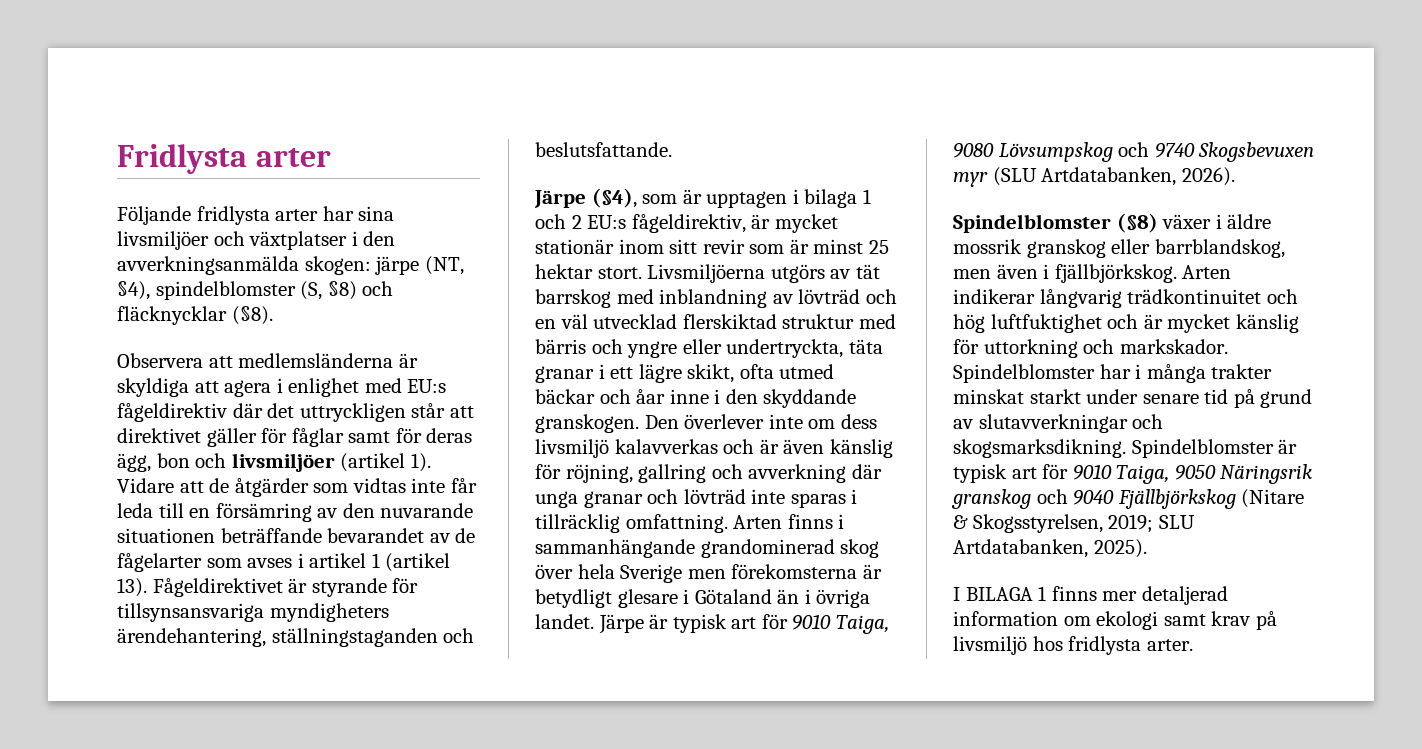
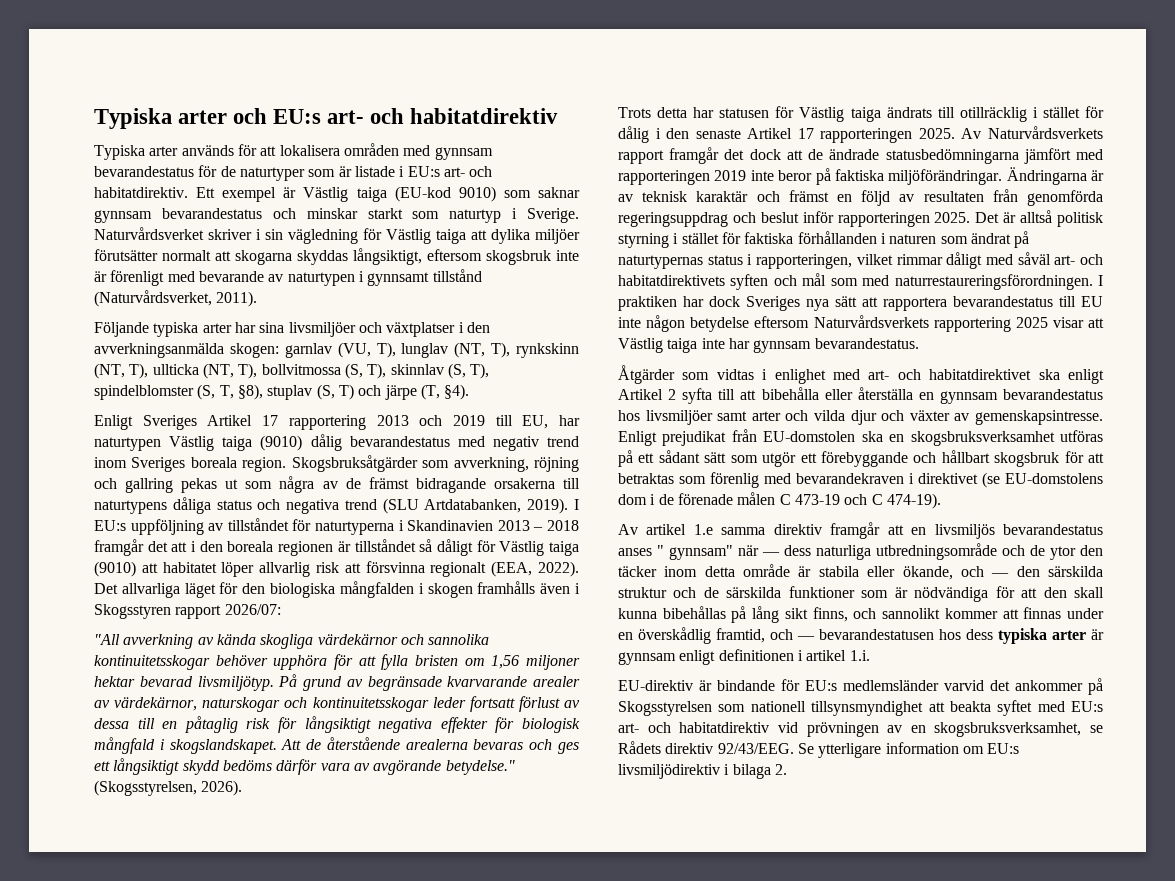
[117,144,331,174] Fridlysta arter -> [94,108,559,129] [94,143,493,160] [94,165,493,181] [94,186,580,202] [94,208,579,223] [94,227,580,244] [94,248,579,265] [94,269,482,286] [94,290,258,307] Typiska arter och EU:s art- och habitatdirektiv // Typiska arter används för att lokalisera områden med gynnsam bevarandestatus för de naturtyper som är listade i EU:s art- och habitatdirektiv. Ett exempel är Västlig taiga (EU-kod 9010) som saknar gynnsam bevarandestatus och minskar starkt som naturtyp i Sverige. Naturvårdsverket skriver i sin vägledning för Västlig taiga att dylika miljöer förutsätter normalt att skogarna skyddas långsiktigt, eftersom skogsbruk inte är förenligt med bevarande av naturtypen i gynnsamt tillstånd (Naturvårdsverket, 2011).
[196,206,270,225] fridlysta -> [153,322,199,337] typiska
[375,256,464,275] [117,281,394,300] [117,306,273,325] [117,353,418,368] [117,378,447,397] [117,403,474,422] [117,428,473,447] [117,453,431,472] [117,478,477,497] [117,503,474,522] [117,528,476,543] [117,553,451,572] [117,578,419,597] [117,603,389,622] [117,628,475,647] [535,142,672,157] [534,188,871,208] [535,214,838,233] [535,239,889,254] [535,264,880,283] [535,289,897,308] [535,314,896,329] [535,339,883,358] [535,364,835,383] [535,389,857,408] [535,414,877,433] [535,439,893,458] [535,464,882,483] [535,489,858,508] [535,514,845,533] [535,539,880,558] [535,564,882,583] [535,589,871,608] [535,614,889,634] [953,142,1315,162] [953,167,1235,187] [953,213,1272,233] [953,239,1285,258] [953,264,1232,283] [953,289,1298,308] [953,314,1299,333] [953,339,1228,358] [953,364,1273,383] [953,389,1313,408] [953,414,1164,433] [953,439,1298,458] [953,464,1313,484] [951,489,1305,509] [953,514,1195,533] [953,539,1147,558] [953,586,1228,605] [953,611,1277,630] [953,636,1193,655] järpe (NT, §4), spindelblomster (S, §8) och fläcknycklar (§8). // Observera att medlemsländerna är skyldiga att agera i enlighet med EU:s fågeldirektiv där det uttryckligen står att direktivet gäller för fåglar samt för deras ägg, bon och livsmiljöer (artikel 1). Vidare att de åtgärder som vidtas inte får leda till en försämring av den nuvarande situationen beträffande bevarandet av de fågelarter som avses i artikel 1 (artikel 13). Fågeldirektivet är styrande för tillsynsansvariga myndigheters ärendehantering, ställningstaganden och beslutsfattande. // Järpe (§4), som är upptagen i bilaga 1 och 2 EU:s fågeldirektiv, är mycket stationär inom sitt revir som är minst 25 hektar stort. Livsmiljöerna utgörs av tät barrskog med inblandning av lövträd och en väl utvecklad flerskiktad struktur med bärris och yngre eller undertryckta, täta granar i ett lägre skikt, ofta utmed bäckar och åar inne i den skyddande granskogen. Den överlever inte om dess livsmiljö kalavverkas och är även känslig för röjning, gallring och avverkning där unga granar och lövträd inte sparas i tillräcklig omfattning. Arten finns i sammanhängande grandominerad skog över hela Sverige men förekomsterna är betydligt glesare i Götaland än i övriga landet. Järpe är typisk art för 9010 Taiga, 9080 Lövsumpskog och 9740 Skogsbevuxen myr (SLU Artdatabanken, 2026). // Spindelblomster (§8) växer i äldre mossrik granskog eller barrblandskog, men även i fjällbjörkskog. Arten indikerar långvarig trädkontinuitet och hög luftfuktighet och är mycket känslig för uttorkning och markskador. Spindelblomster har i många trakter minskat starkt under senare tid på grund av slutavverkningar och skogsmarksdikning. Spindelblomster är typisk art för 9010 Taiga, 9050 Näringsrik granskog och 9040 Fjällbjörkskog (Nitare & Skogsstyrelsen, 2019; SLU Artdatabanken, 2025). // I BILAGA 1 finns mer detaljerad information om ekologi samt krav på livsmiljö hos fridlysta arter. -> [284,342,579,358] [94,363,490,379] [94,384,470,400] [94,415,580,430] [94,434,579,451] [94,455,579,472] [94,476,581,493] [94,497,579,514] [94,518,580,535] [94,539,579,556] [94,561,580,577] [94,581,580,598] [94,604,281,619] [94,634,490,649] [94,654,581,670] [94,674,580,691] [94,696,580,712] [94,716,581,733] [94,737,579,754] [94,758,515,775] [94,780,243,796] [618,106,1104,122] [618,126,1103,143] [618,147,1103,164] [618,167,1104,185] [618,189,1103,206] [618,210,1103,227] [618,231,1030,248] [618,252,1103,269] [618,273,1103,290] [618,296,1103,311] [618,315,1104,332] [618,338,919,353] [618,365,1104,384] [618,387,1103,404] [618,410,1103,425] [618,429,1103,446] [618,450,1104,467] [618,472,1103,488] [618,492,941,509] [618,522,1103,539] [618,543,1103,560] [618,564,1103,580] [618,586,1104,602] [618,606,1104,623] [618,627,1104,644] [618,649,870,665] [618,678,1103,695] [618,700,1103,716] [618,722,1103,737] [618,741,1020,758] [618,764,787,779] garnlav (VU, T), lunglav (NT, T), rynkskinn (NT, T), ullticka (NT, T), bollvitmossa (S, T), skinnlav (S, T), spindelblomster (S, T, §8), stuplav (S, T) och järpe (T, §4). // Enligt Sveriges Artikel 17 rapportering 2013 och 2019 till EU, har naturtypen Västlig taiga (9010) dålig bevarandestatus med negativ trend inom Sveriges boreala region. Skogsbruksåtgärder som avverkning, röjning och gallring pekas ut som några av de främst bidragande orsakerna till naturtypens dåliga status och negativa trend (SLU Artdatabanken, 2019). I EU:s uppföljning av tillståndet för naturtyperna i Skandinavien 2013 – 2018 framgår det att i den boreala regionen är tillståndet så dåligt för Västlig taiga (9010) att habitatet löper allvarlig risk att försvinna regionalt (EEA, 2022). Det allvarliga läget för den biologiska mångfalden i skogen framhålls även i Skogsstyren rapport 2026/07: // "All avverkning av kända skogliga värdekärnor och sannolika kontinuitetsskogar behöver upphöra för att fylla bristen om 1,56 miljoner hektar bevarad livsmiljötyp. På grund av begränsade kvarvarande arealer av värdekärnor, naturskogar och kontinuitetsskogar leder fortsatt förlust av dessa till en påtaglig risk för långsiktigt negativa effekter för biologisk mångfald i skogslandskapet. Att de återstående arealerna bevaras och ges ett långsiktigt skydd bedöms därför vara av avgörande betydelse." (Skogsstyrelsen, 2026). // Trots detta har statusen för Västlig taiga ändrats till otillräcklig i stället för dålig i den senaste Artikel 17 rapporteringen 2025. Av Naturvårdsverkets rapport framgår det dock att de ändrade statusbedömningarna jämfört med rapporteringen 2019 inte beror på faktiska miljöförändringar. Ändringarna är av teknisk karaktär och främst en följd av resultaten från genomförda regeringsuppdrag och beslut inför rapporteringen 2025. Det är alltså politisk styrning i stället för faktiska förhållanden i naturen som ändrat på naturtypernas status i rapporteringen, vilket rimmar dåligt med såväl art- och habitatdirektivets syften och mål som med naturrestaureringsförordningen. I praktiken har dock Sveriges nya sätt att rapportera bevarandestatus till EU inte någon betydelse eftersom Naturvårdsverkets rapportering 2025 visar att Västlig taiga inte har gynnsam bevarandestatus. // Åtgärder som vidtas i enlighet med art- och habitatdirektivet ska enligt Artikel 2 syfta till att bibehålla eller återställa en gynnsam bevarandestatus hos livsmiljöer samt arter och vilda djur och växter av gemenskapsintresse. Enligt prejudikat från EU-domstolen ska en skogsbruksverksamhet utföras på ett sådant sätt som utgör ett förebyggande och hållbart skogsbruk för att betraktas som förenlig med bevarandekraven i direktivet (se EU-domstolens dom i de förenade målen C 473-19 och C 474-19). // Av artikel 1.e samma direktiv framgår att en livsmiljös bevarandestatus anses " gynnsam" när — dess naturliga utbredningsområde och de ytor den täcker inom detta område är stabila eller ökande, och — den särskilda struktur och de särskilda funktioner som är nödvändiga för att den skall kunna bibehållas på lång sikt finns, och sannolikt kommer att finnas under en överskådlig framtid, och — bevarandestatusen hos dess typiska arter är gynnsam enligt definitionen i artikel 1.i. // EU-direktiv är bindande för EU:s medlemsländer varvid det ankommer på Skogsstyrelsen som nationell tillsynsmyndighet att beakta syftet med EU:s art- och habitatdirektiv vid prövningen av en skogsbruksverksamhet, se Rådets direktiv 92/43/EEG. Se ytterligare information om EU:s livsmiljödirektiv i bilaga 2.

